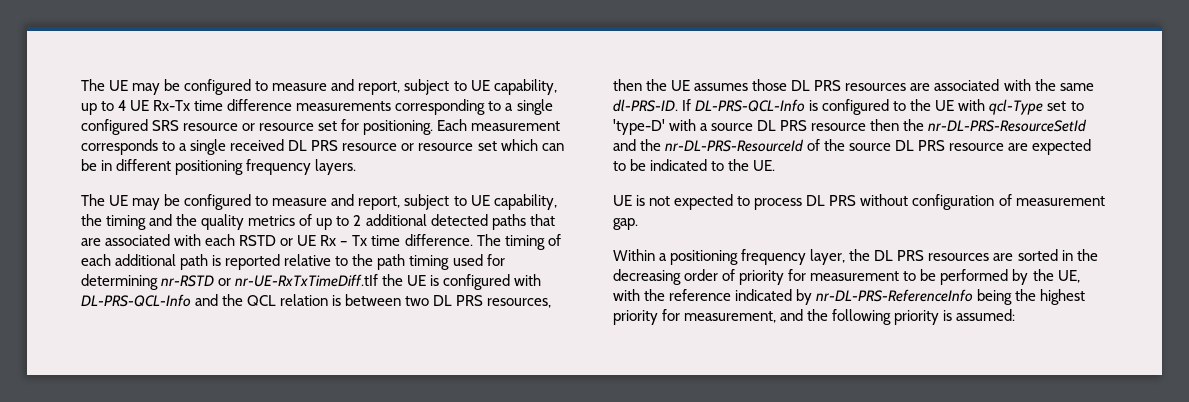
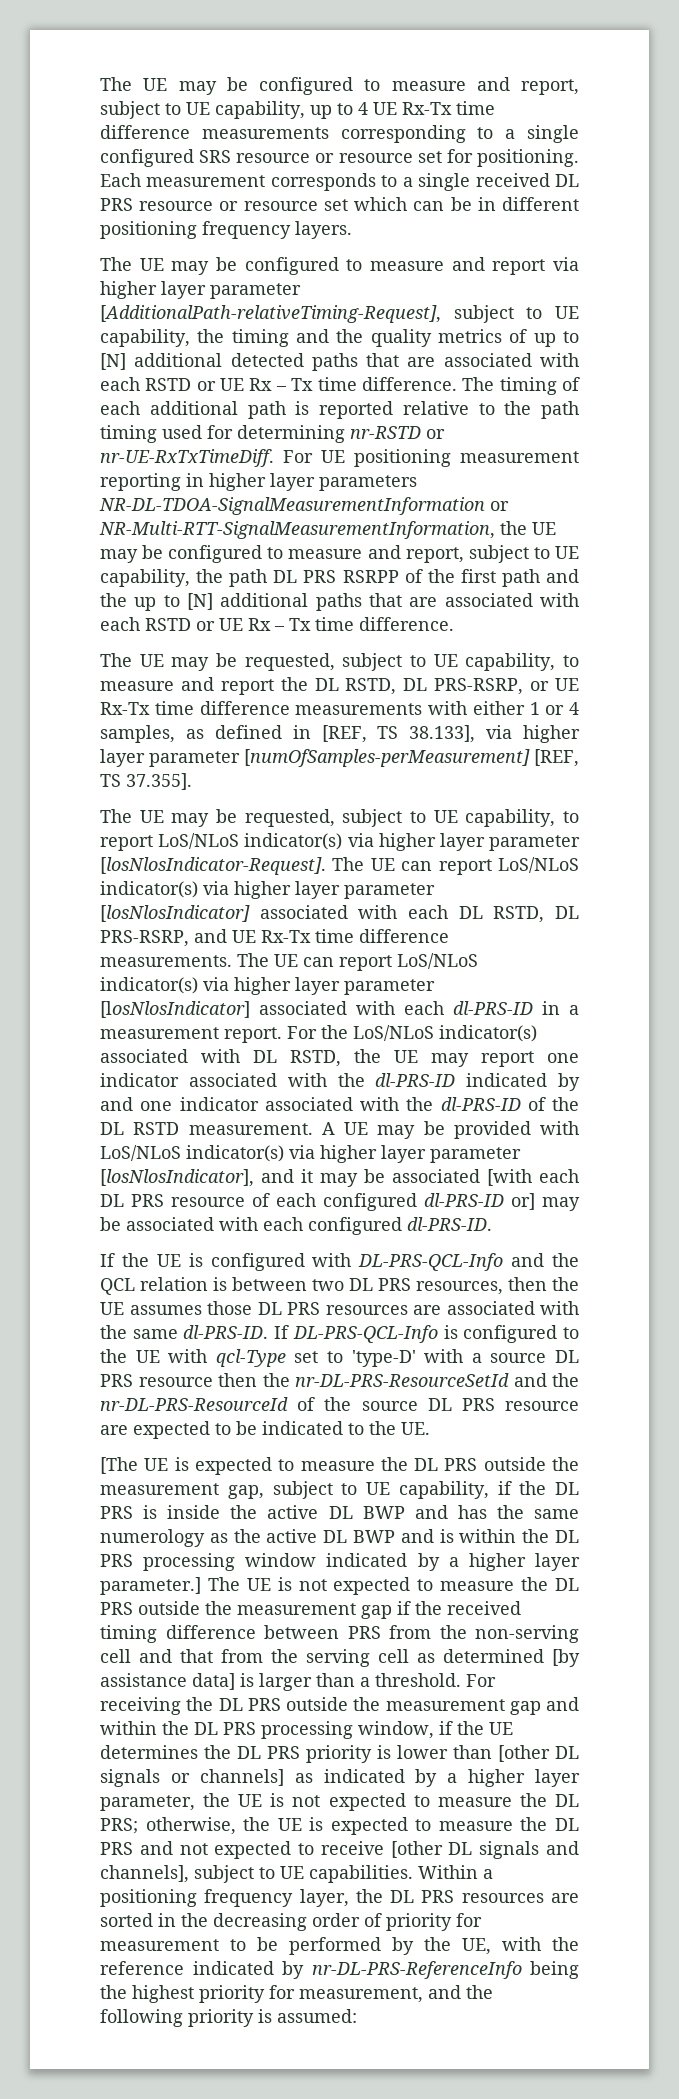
[358,196,401,210] report, -> [492,257,579,275] [100,281,301,299] [100,305,441,323] report via higher layer parameter [AdditionalPath-relativeTiming-Request],
[353,215,362,226] 2 -> [100,353,126,370] [N]
[235,274,379,287] nr-UE-RxTxTimeDiff.tIf -> [100,449,579,467] [100,473,417,491] [99,497,509,515] [99,521,556,539] [100,545,579,563] [100,569,580,587] [100,593,579,611] [100,617,454,631] [100,653,579,671] [100,677,580,695] [100,701,579,715] [100,725,580,743] [100,749,579,767] [100,773,192,790] [100,809,579,827] [100,833,580,851] [100,857,579,875] [100,881,435,899] [100,905,579,923] [100,929,449,947] [100,953,478,971] [100,977,435,995] [100,1001,579,1018] [100,1025,537,1043] [100,1049,579,1067] [100,1073,580,1091] [100,1097,579,1111] [100,1121,579,1139] [100,1145,521,1163] [100,1169,579,1187] [100,1193,580,1211] [100,1217,492,1235] [100,1253,115,1267] nr-UE-RxTxTimeDiff. For UE positioning measurement reporting in higher layer parameters NR-DL-TDOA-SignalMeasurementInformation or NR-Multi-RTT-SignalMeasurementInformation, the UE may be configured to measure and report, subject to UE capability, the path DL PRS RSRPP of the first path and the up to [N] additional paths that are associated with each RSTD or UE Rx – Tx time difference. // The UE may be requested, subject to UE capability, to measure and report the DL RSTD, DL PRS-RSRP, or UE Rx-Tx time difference measurements with either 1 or 4 samples, as defined in [REF, TS 38.133], via higher layer parameter [numOfSamples-perMeasurement] [REF, TS 37.355]. // The UE may be requested, subject to UE capability, to report LoS/NLoS indicator(s) via higher layer parameter [losNlosIndicator-Request]. The UE can report LoS/NLoS indicator(s) via higher layer parameter [losNlosIndicator] associated with each DL RSTD, DL PRS-RSRP, and UE Rx-Tx time difference measurements. The UE can report LoS/NLoS indicator(s) via higher layer parameter [losNlosIndicator] associated with each dl-PRS-ID in a measurement report. For the LoS/NLoS indicator(s) associated with DL RSTD, the UE may report one indicator associated with the dl-PRS-ID indicated by and one indicator associated with the dl-PRS-ID of the DL RSTD measurement. A UE may be provided with LoS/NLoS indicator(s) via higher layer parameter [losNlosIndicator], and it may be associated [with each DL PRS resource of each configured dl-PRS-ID or] may be associated with each configured dl-PRS-ID. // If
[613,194,1105,210] [613,218,638,230] UE is not expected to process DL PRS without configuration of measurement gap. // -> [100,1457,579,1475] [100,1481,579,1499] [100,1505,580,1519] [100,1529,579,1547] [100,1553,581,1571] [100,1577,580,1595] [100,1601,521,1619] [100,1625,579,1643] [100,1649,580,1667] [100,1673,496,1691] [100,1697,579,1715] [100,1721,513,1739] [100,1745,579,1763] [100,1769,580,1787] [100,1793,579,1811] [100,1817,579,1835] [100,1841,579,1859] [100,1865,413,1883] [The UE is expected to measure the DL PRS outside the measurement gap, subject to UE capability, if the DL PRS is inside the active DL BWP and has the same numerology as the active DL BWP and is within the DL PRS processing window indicated by a higher layer parameter.] The UE is not expected to measure the DL PRS outside the measurement gap if the received timing difference between PRS from the non-serving cell and that from the serving cell as determined [by assistance data] is larger than a threshold. For receiving the DL PRS outside the measurement gap and within the DL PRS processing window, if the UE determines the DL PRS priority is lower than [other DL signals or channels] as indicated by a higher layer parameter, the UE is not expected to measure the DL PRS; otherwise, the UE is expected to measure the DL PRS and not expected to receive [other DL signals and channels], subject to UE capabilities.

